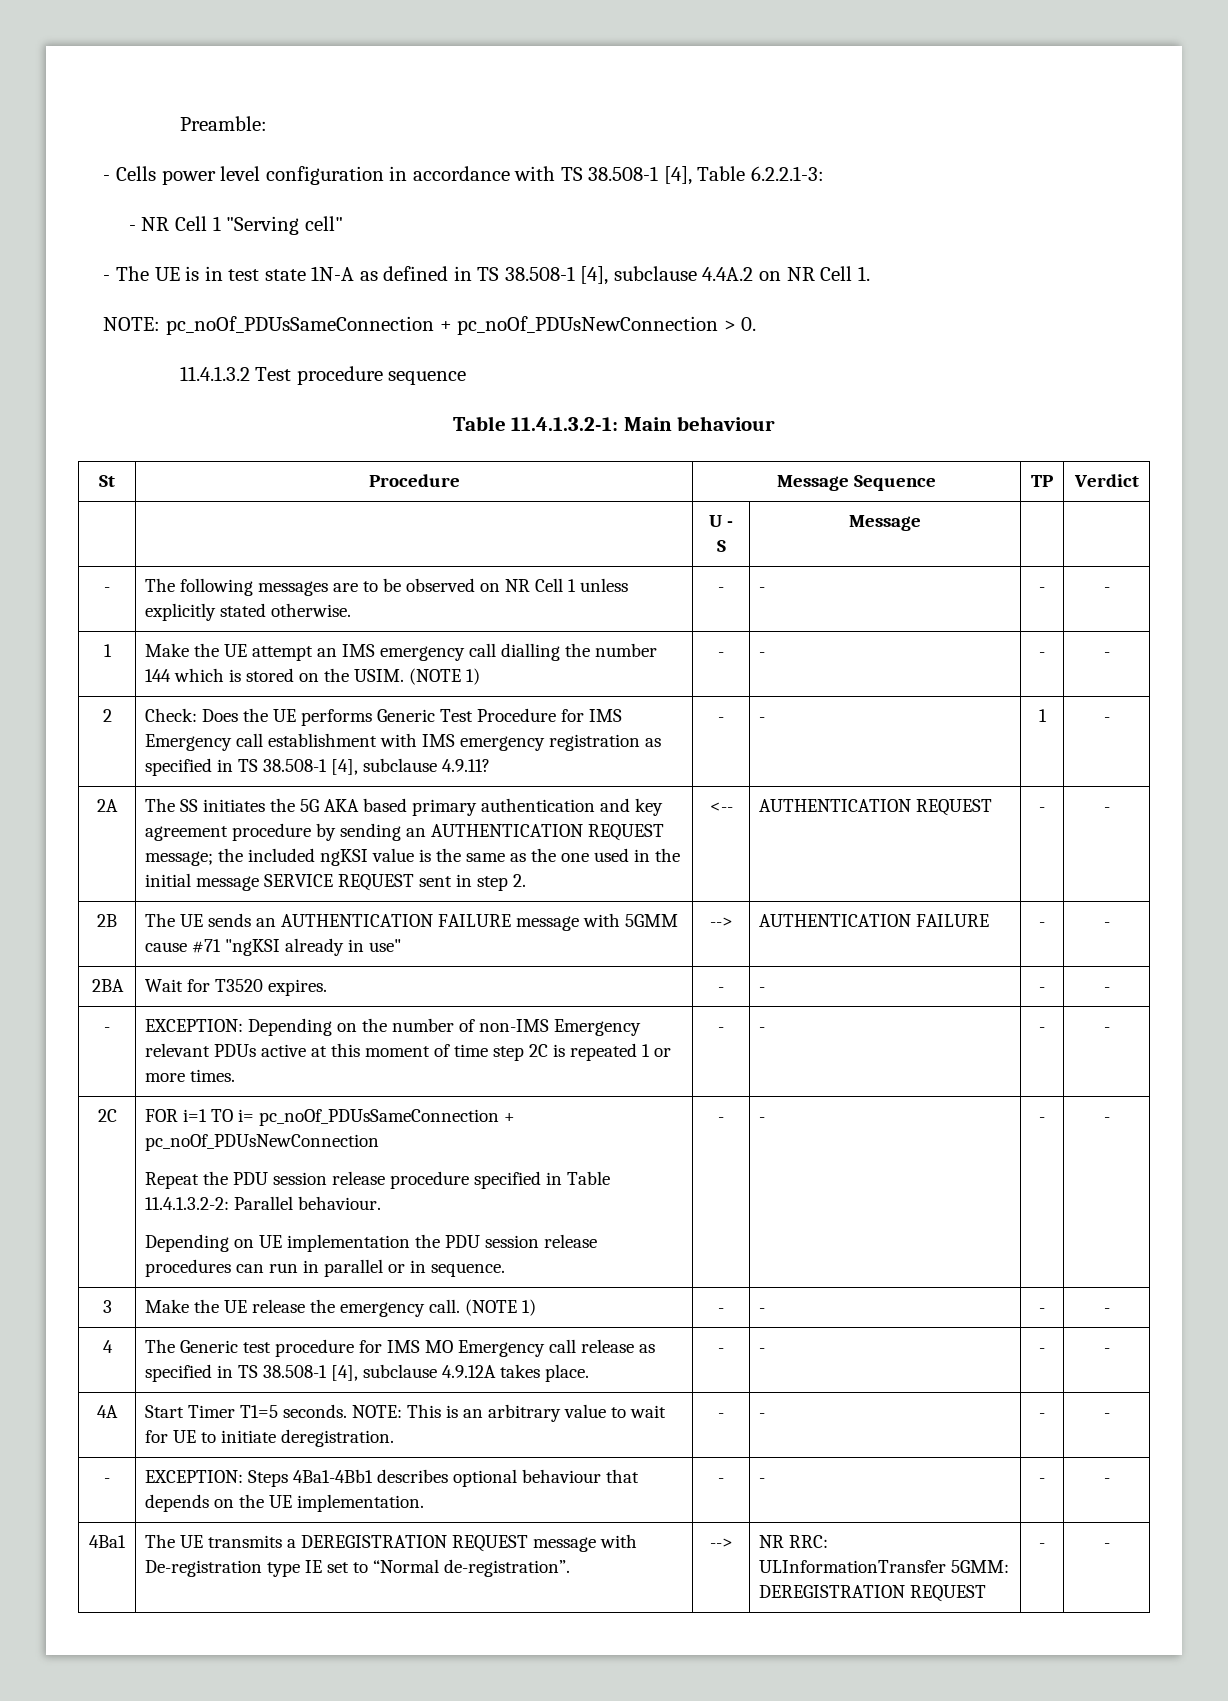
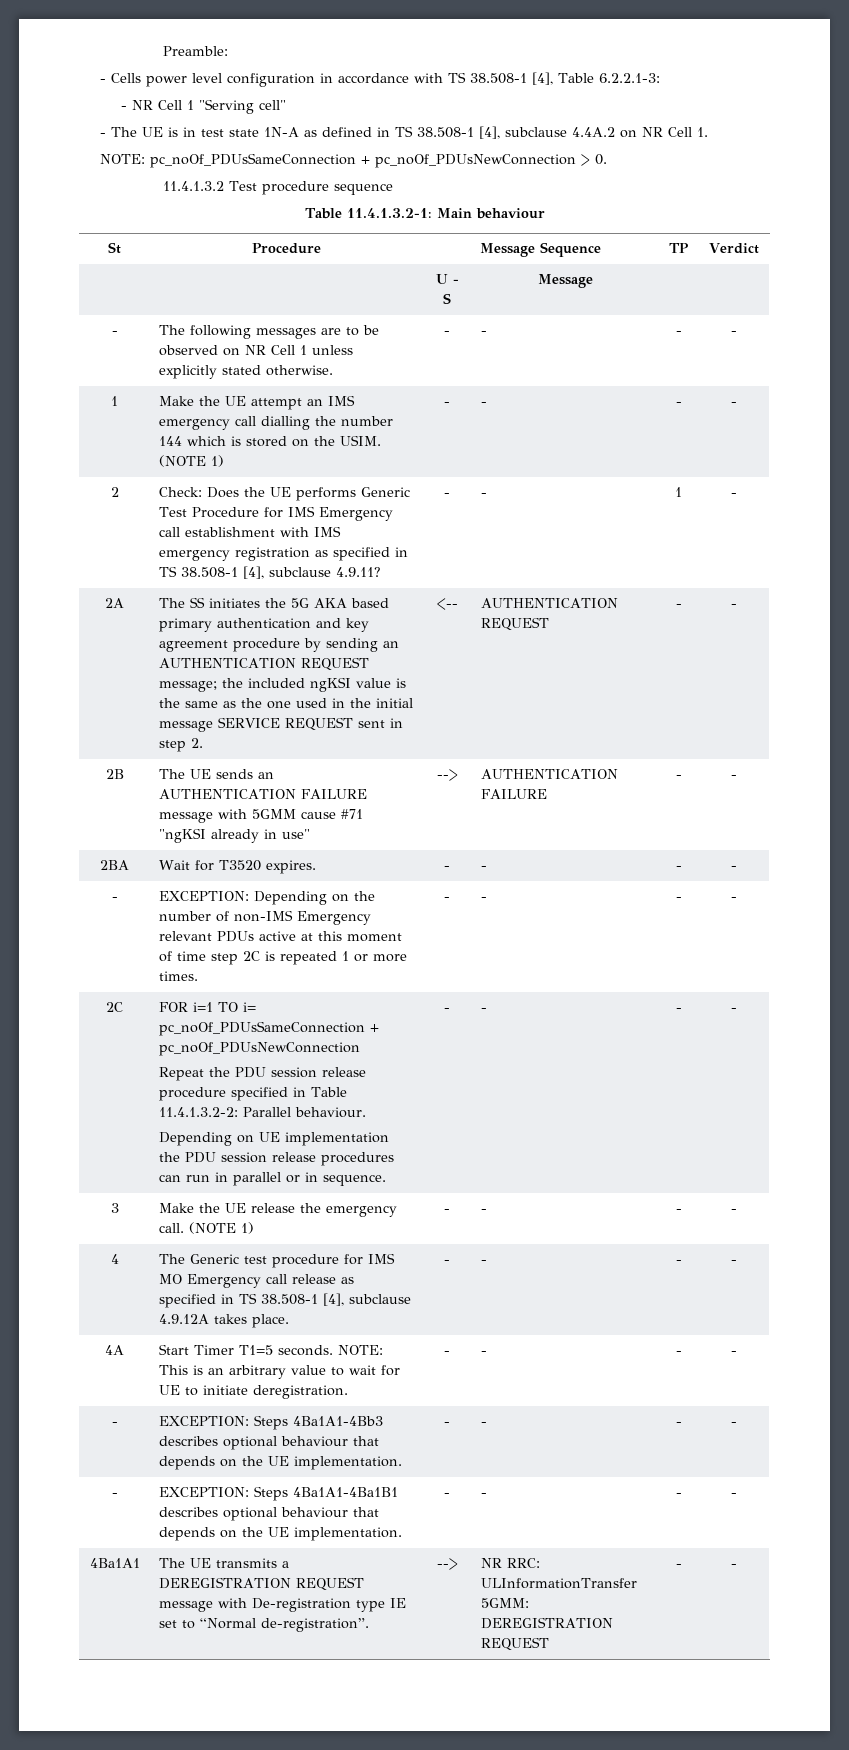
[293,1469,374,1483] 4Ba1-4Bb1 -> [292,1416,383,1426] 4Ba1A1-4Bb3
[89,1535,126,1548] 4Ba1 -> [111,1493,118,1497] [158,1486,398,1501] [158,1507,379,1521] [158,1527,402,1541] [444,1493,450,1497] [480,1493,487,1497] [675,1493,682,1497] [731,1493,737,1497] [89,1558,140,1568] - | EXCEPTION: Steps 4Ba1A1-4Ba1B1 describes optional behaviour that depends on the UE implementation. | - | - | - | - // 4Ba1A1

